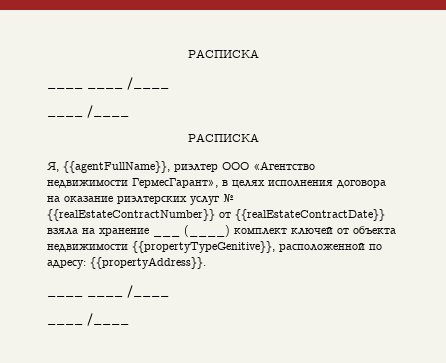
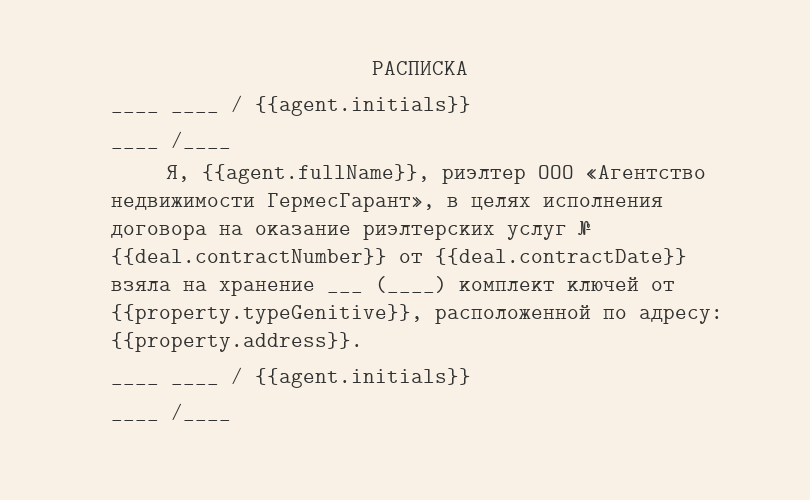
[127,77,169,90] [47,105,129,118] [187,133,259,142] /____ // ____ /____ // РАСПИСКА -> [231,95,471,116] [111,131,231,149] / {{agent.initials}} // ____ /____
[63,161,170,173] {{agentFullName}}, -> [202,164,431,184] {{agent.fullName}},
[47,209,385,221] {{realEstateContractNumber}} от {{realEstateContractDate}} -> [111,248,687,265] {{deal.contractNumber}} от {{deal.contractDate}}
[353,226,396,234] [47,241,275,253] объекта недвижимости {{propertyTypeGenitive}}, -> [111,304,423,324] {{property.typeGenitive}},
[90,257,206,269] [47,285,169,298] {{propertyAddress}}. // ____ ____ /____ -> [111,332,363,352] [111,367,471,388] {{property.address}}. // ____ ____ / {{agent.initials}}

